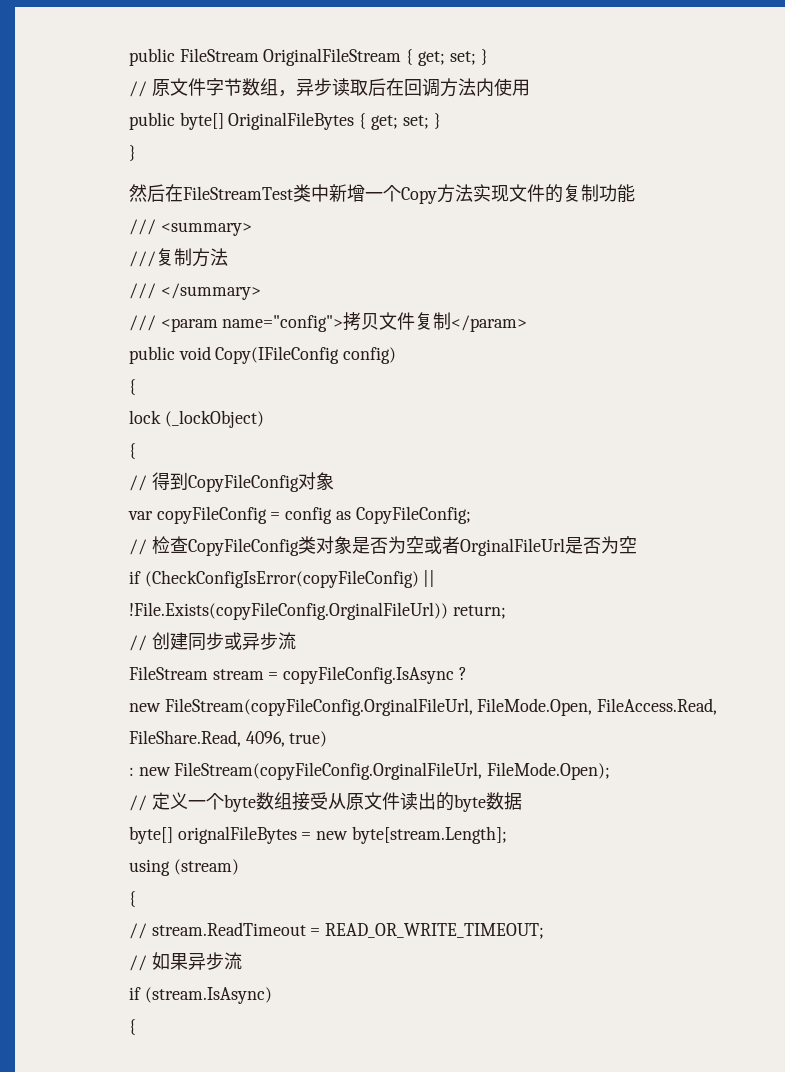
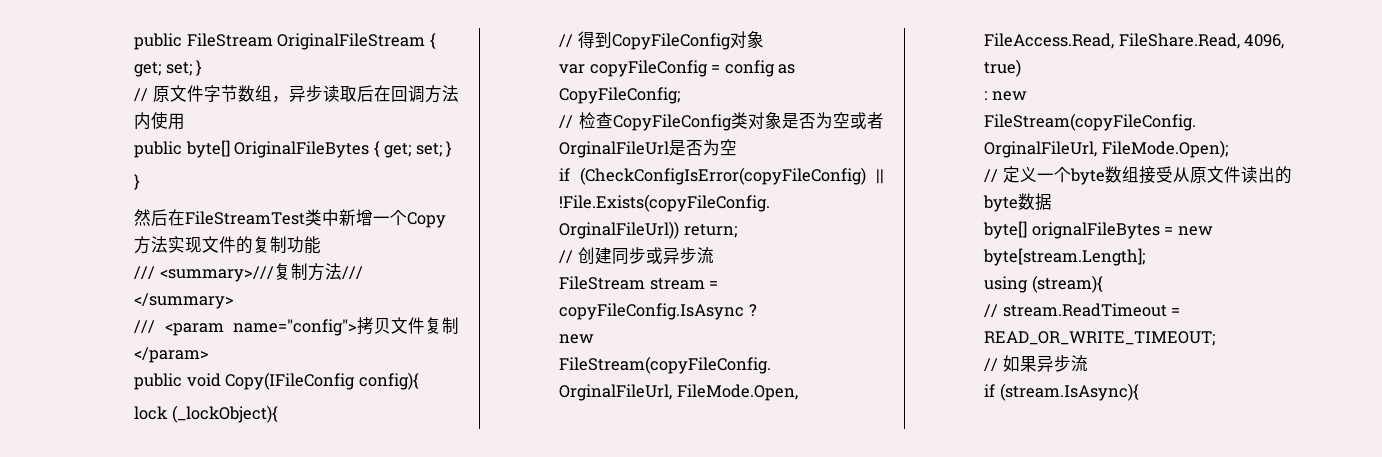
[160,222,252,236] [128,251,156,267] <summary> // /// -> [159,266,274,282] <summary>///
(228, 257) // -> (342, 271) none
[343,347,397,364] [128,379,136,395] config) // { -> [358,372,419,390] config){
[164,410,264,428] [128,443,136,459] (_lockObject) // { -> [171,405,278,423] (_lockObject){
[173,859,239,875] [128,891,136,907] (stream) // { -> [1031,275,1103,293] (stream){
[144,987,272,1004] [128,1019,136,1035] (stream.IsAsync) // { -> [999,383,1139,401] (stream.IsAsync){

